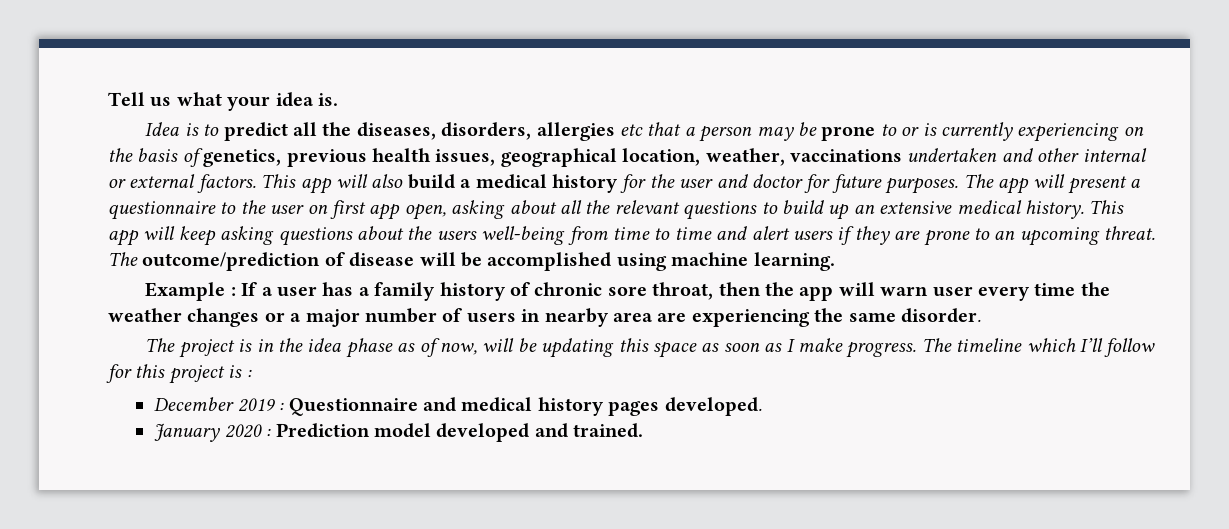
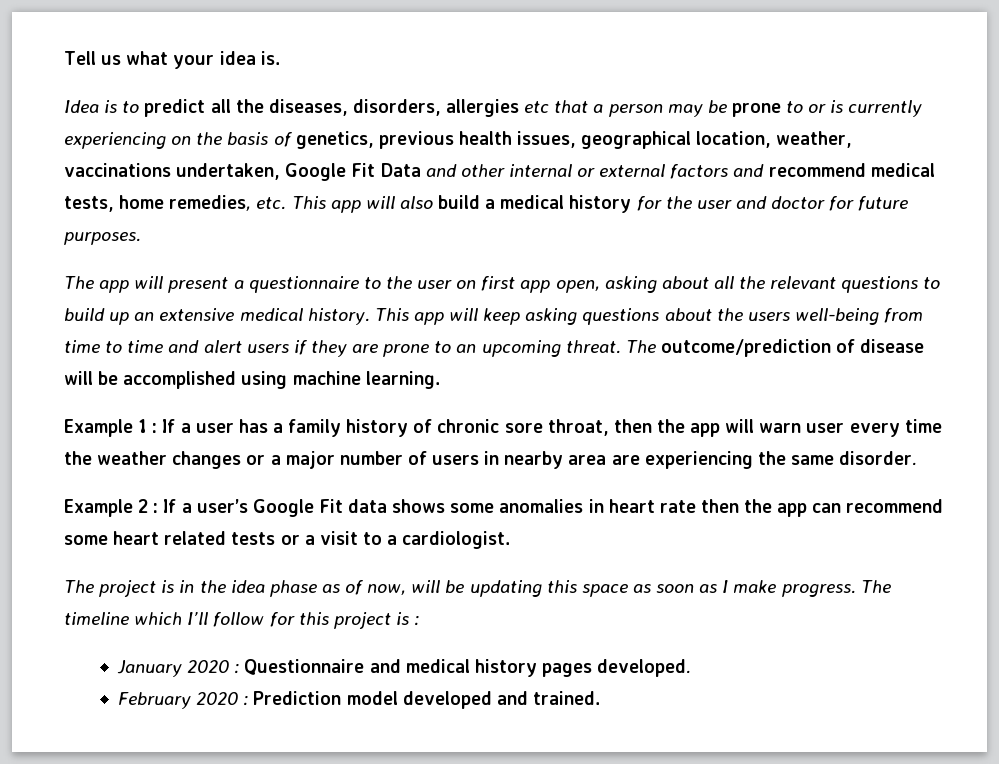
[907,148,998,162] undertaken -> [176,163,421,181] undertaken, Google Fit Data
[196,174,256,193] factors. -> [670,163,935,179] [64,195,287,212] factors and recommend medical tests, home remedies, etc.
(959, 185) none -> (141, 238) //
(226, 291) none -> [138,419,148,433] 1
(981, 315) none -> [64,499,944,517] [64,531,511,549] // Example 2 : If a user’s Google Fit data shows some anomalies in heart rate then the app can recommend some heart related tests or a visit to a cardiologist.
[154,397,276,412] December 2019 -> [117,660,230,677] January 2020
[154,423,221,442] January -> [118,692,192,709] February

